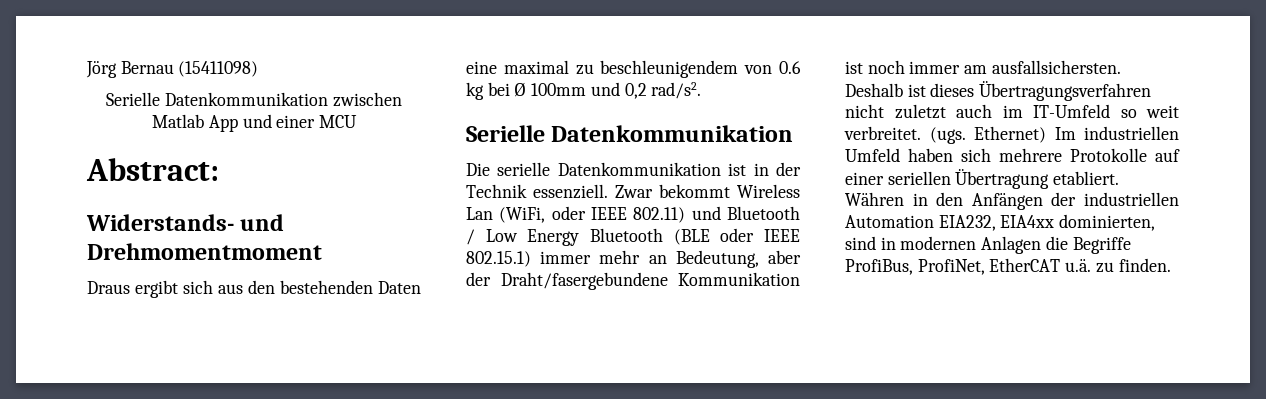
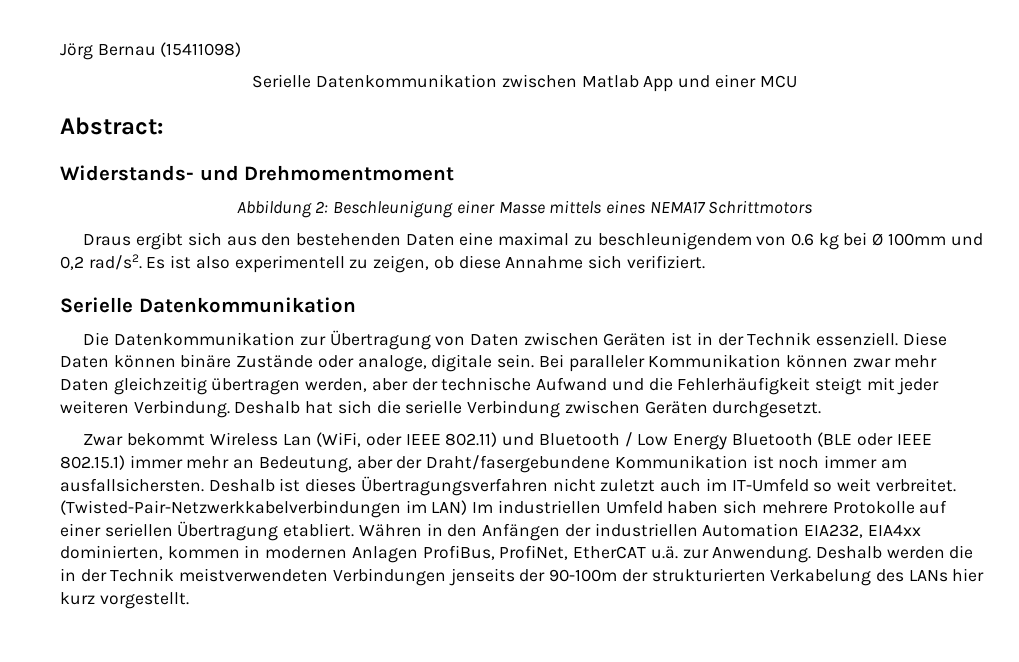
(322, 251) none -> [236,200,813,218] // Abbildung 2: Beschleunigung einer Masse mittels eines NEMA17 Schrittmotors
[466,125,794,142] [466,162,721,176] // Serielle Datenkommunikation // Die serielle Datenkommunikation -> [146,255,705,273] [60,297,356,313] [83,330,667,350] Es ist also experimentell zu zeigen, ob diese Annahme sich verifiziert. // Serielle Datenkommunikation // Die Datenkommunikation zur Übertragung von Daten zwischen Geräten
(608, 191) none -> [902,332,947,346] [60,354,938,372] [60,377,940,395] [60,400,822,418] Diese Daten können binäre Zustände oder analoge, digitale sein. Bei paralleler Kommunikation können zwar mehr Daten gleichzeitig übertragen werden, aber der technische Aufwand und die Fehlerhäufigkeit steigt mit jeder weiteren Verbindung. Deshalb hat sich die serielle Verbindung zwischen Geräten durchgesetzt. //
[929,126,1046,144] (ugs. Ethernet) -> [60,500,468,518] (Twisted-Pair-Netzwerkkabelverbindungen im LAN)
[845,236,876,250] sind -> [167,546,240,559] kommen
[1045,236,1131,254] die Begriffe -> (418, 554) none
[1095,258,1171,273] zu finden. -> [682,545,974,563] [60,568,985,586] [60,592,189,609] zur Anwendung. Deshalb werden die in der Technik meistverwendeten Verbindungen jenseits der 90-100m der strukturierten Verkabelung des LANs hier kurz vorgestellt.

